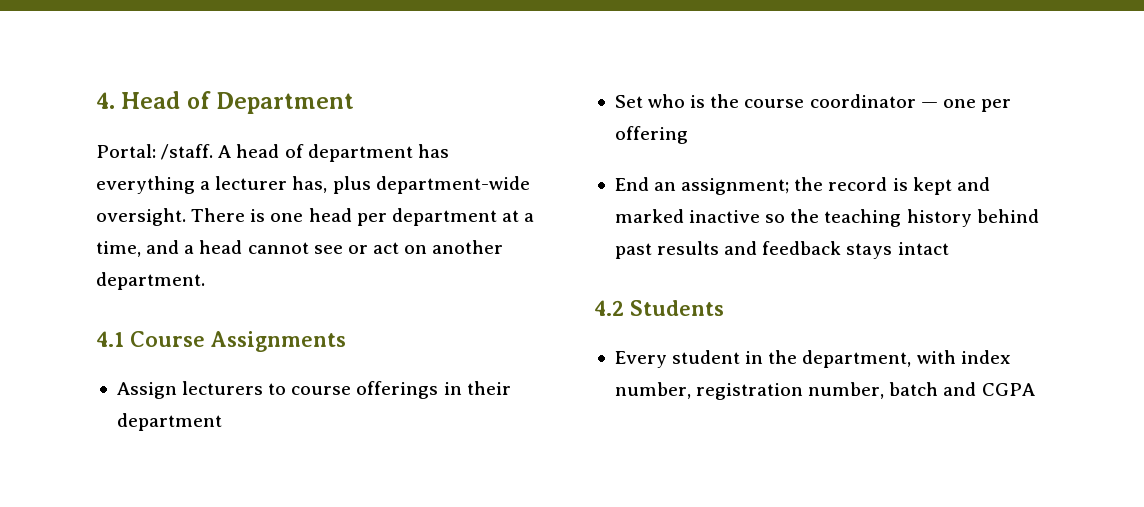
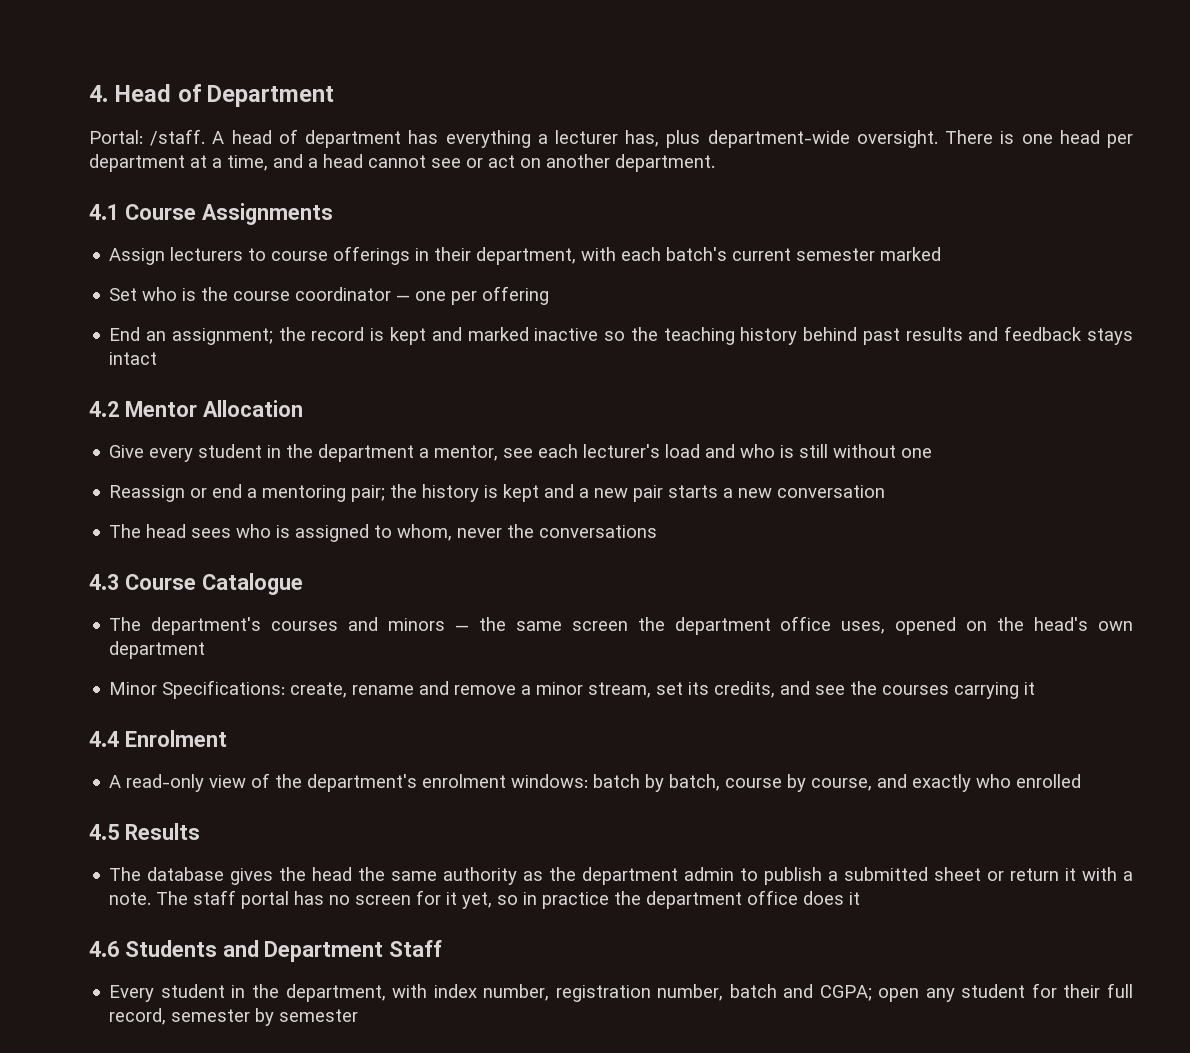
[116,413,222,431] department -> [476,247,942,265] department, with each batch's current semester marked
[630,300,724,316] Students -> [124,400,303,417] [109,444,933,462] [109,484,886,502] [109,524,658,542] [89,573,303,595] [109,616,1133,635] [109,641,206,659] [109,680,1036,699] [89,730,227,747] [109,773,1082,792] [89,823,200,840] [109,867,1134,885] [109,890,861,909] [89,940,443,962] Mentor Allocation // Give every student in the department a mentor, see each lecturer's load and who is still without one // Reassign or end a mentoring pair; the history is kept and a new pair starts a new conversation // The head sees who is assigned to whom, never the conversations // 4.3 Course Catalogue // The department's courses and minors — the same screen the department office uses, opened on the head's own department // Minor Specifications: create, rename and remove a minor stream, set its credits, and see the courses carrying it // 4.4 Enrolment // A read-only view of the department's enrolment windows: batch by batch, course by course, and exactly who enrolled // 4.5 Results // The database gives the head the same authority as the department admin to publish a submitted sheet or return it with a note. The staff portal has no screen for it yet, so in practice the department office does it // 4.6 Students and Department Staff
[981,383,1035,396] CGPA -> [819,983,1134,1002] [109,1008,359,1026] CGPA; open any student for their full record, semester by semester

